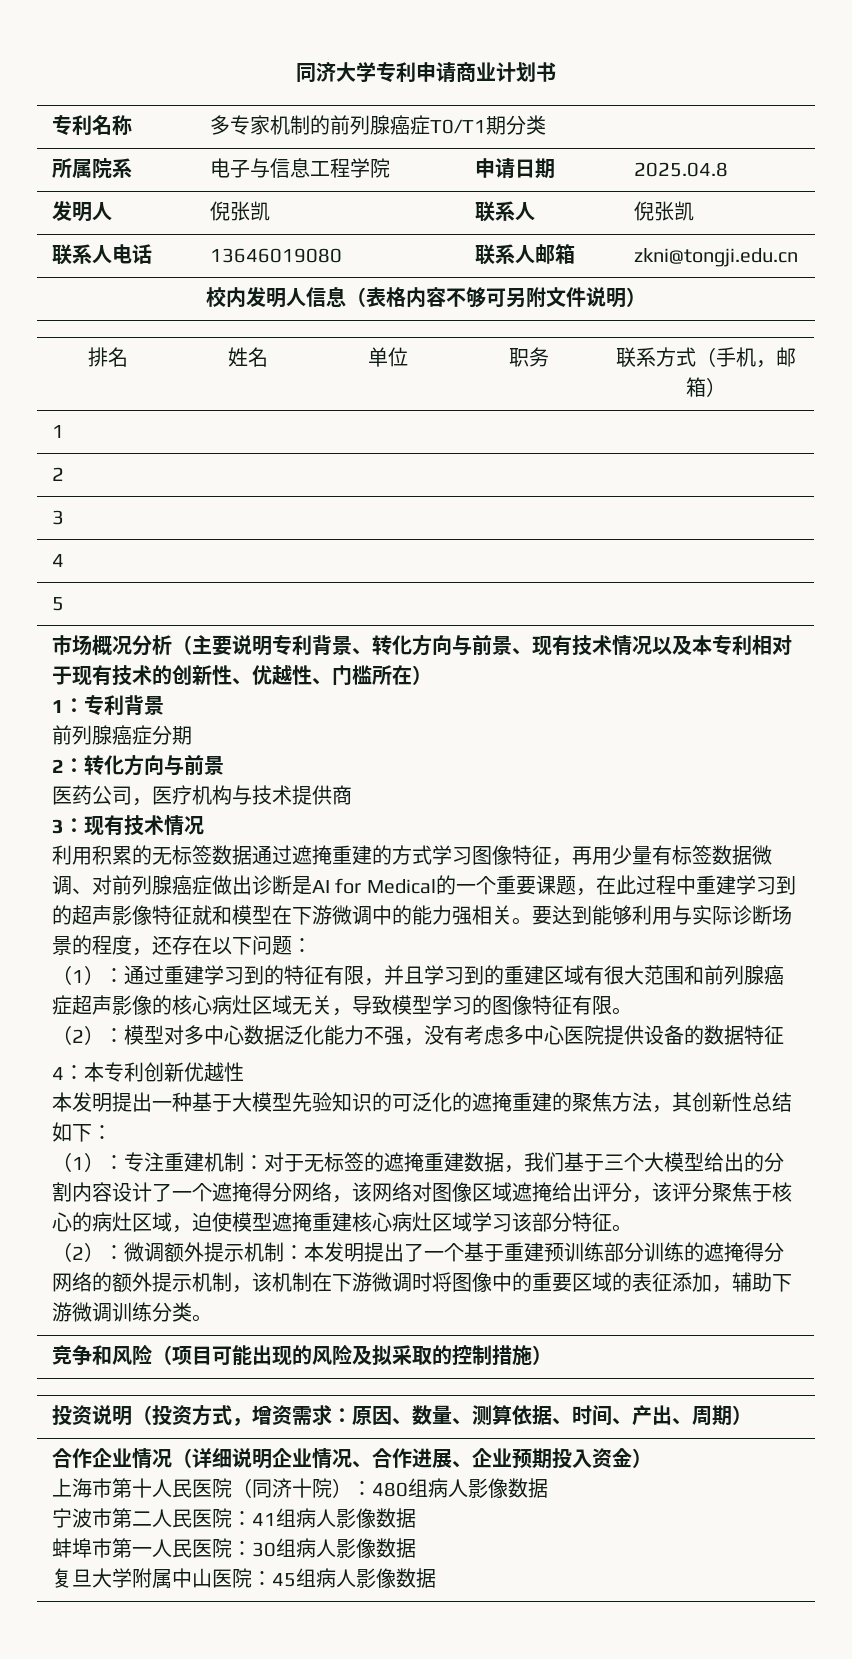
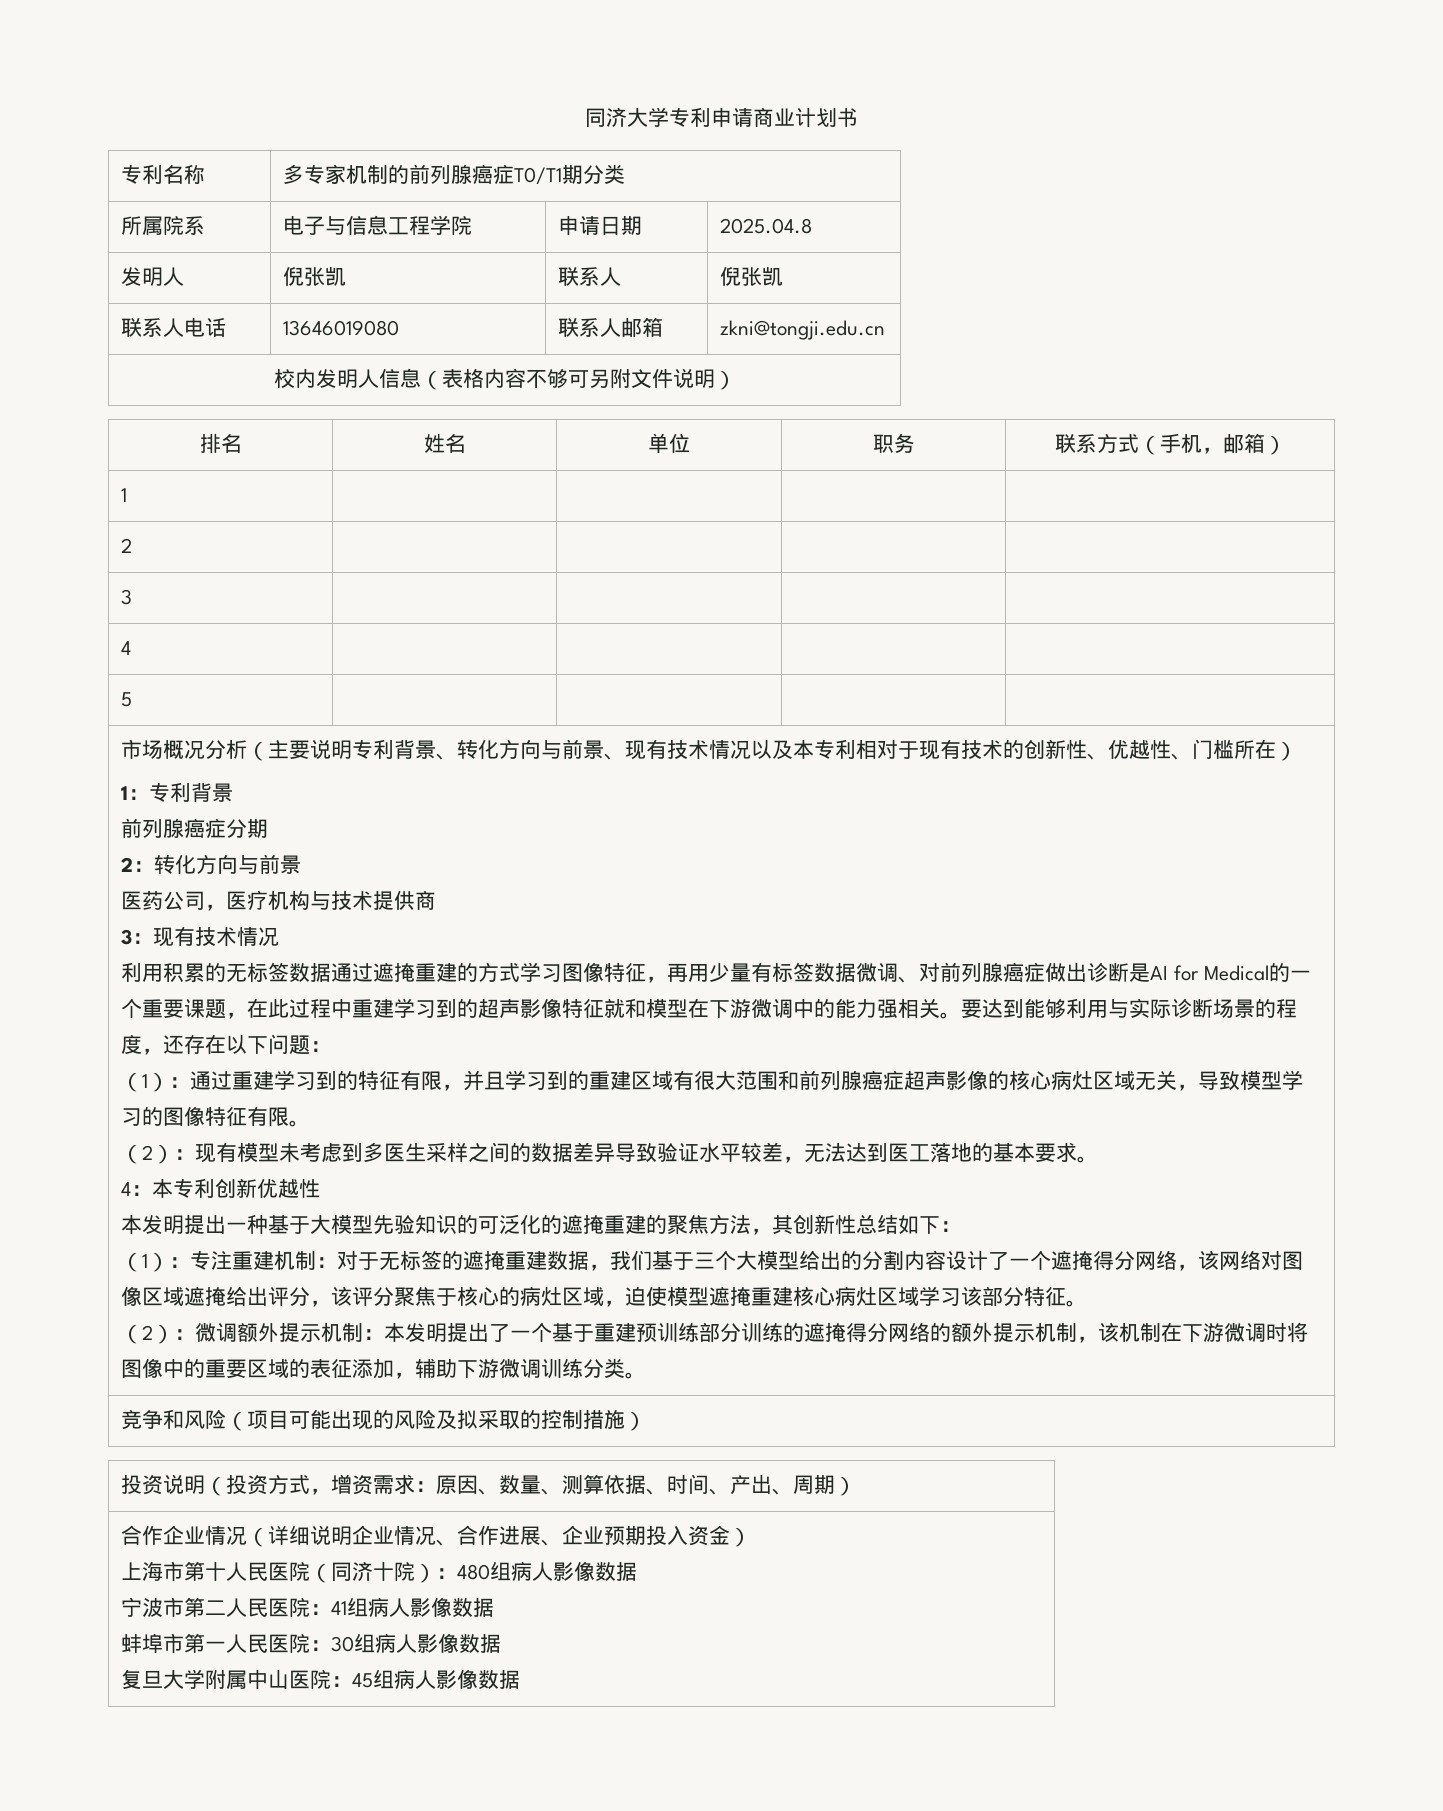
[123,1025,784,1046] 模型对多中心数据泛化能力不强，没有考虑多中心医院提供设备的数据特征 -> [195,1142,1099,1163] 现有模型未考虑到多医生采样之间的数据差异导致验证水平较差，无法达到医工落地的基本要求。

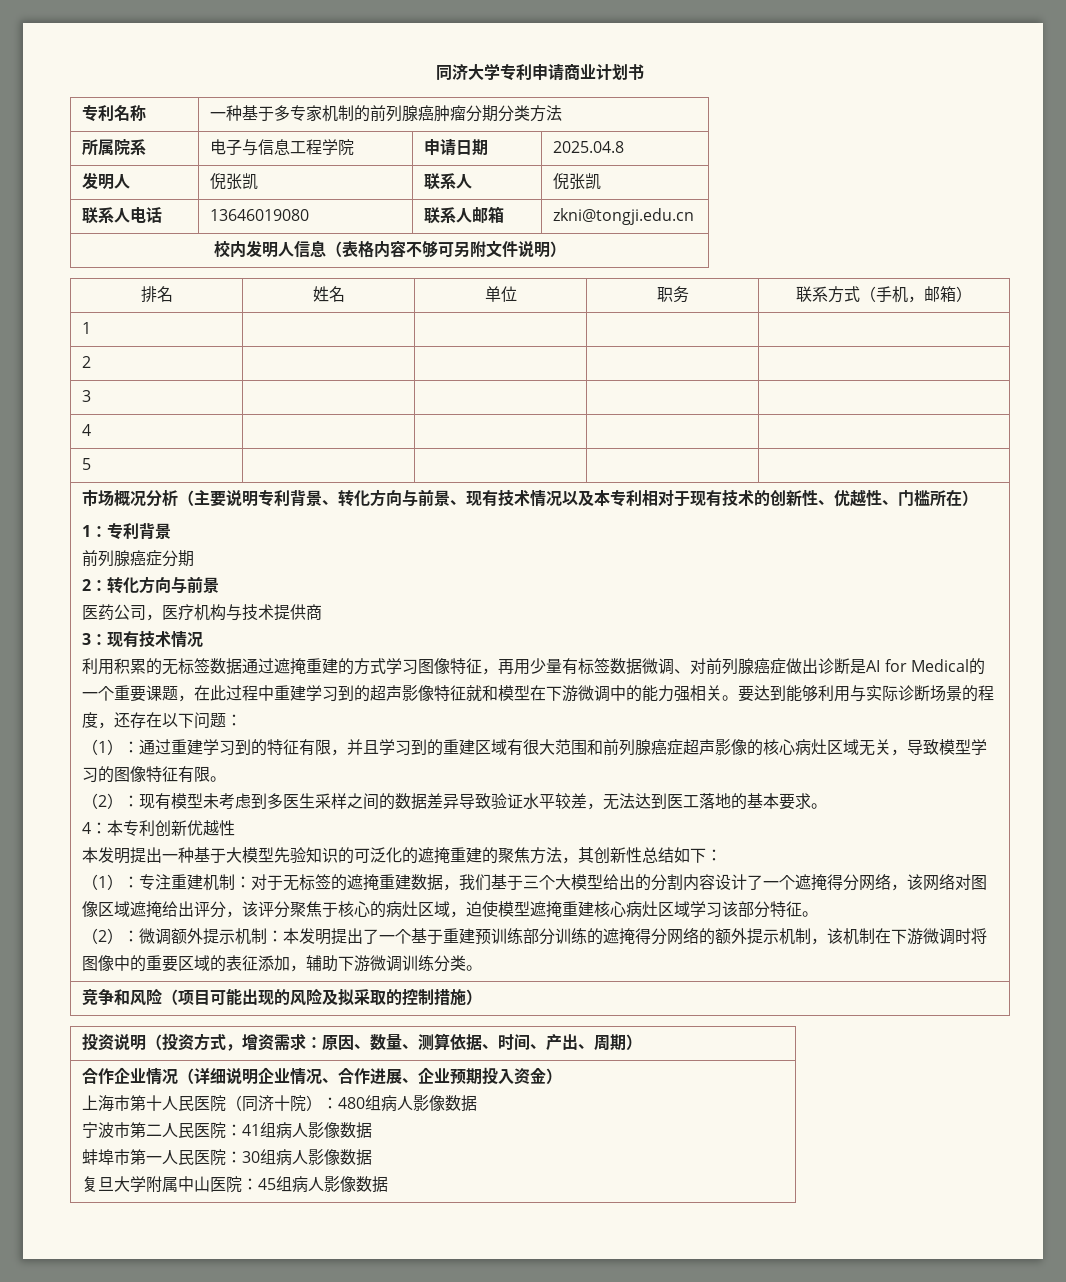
(206, 174) none -> [210,105,275,121] 一种基于
[493,164,563,185] 症T0/T1 -> [434,105,483,122] 肿瘤分
(626, 174) none -> [530,105,563,122] 方法

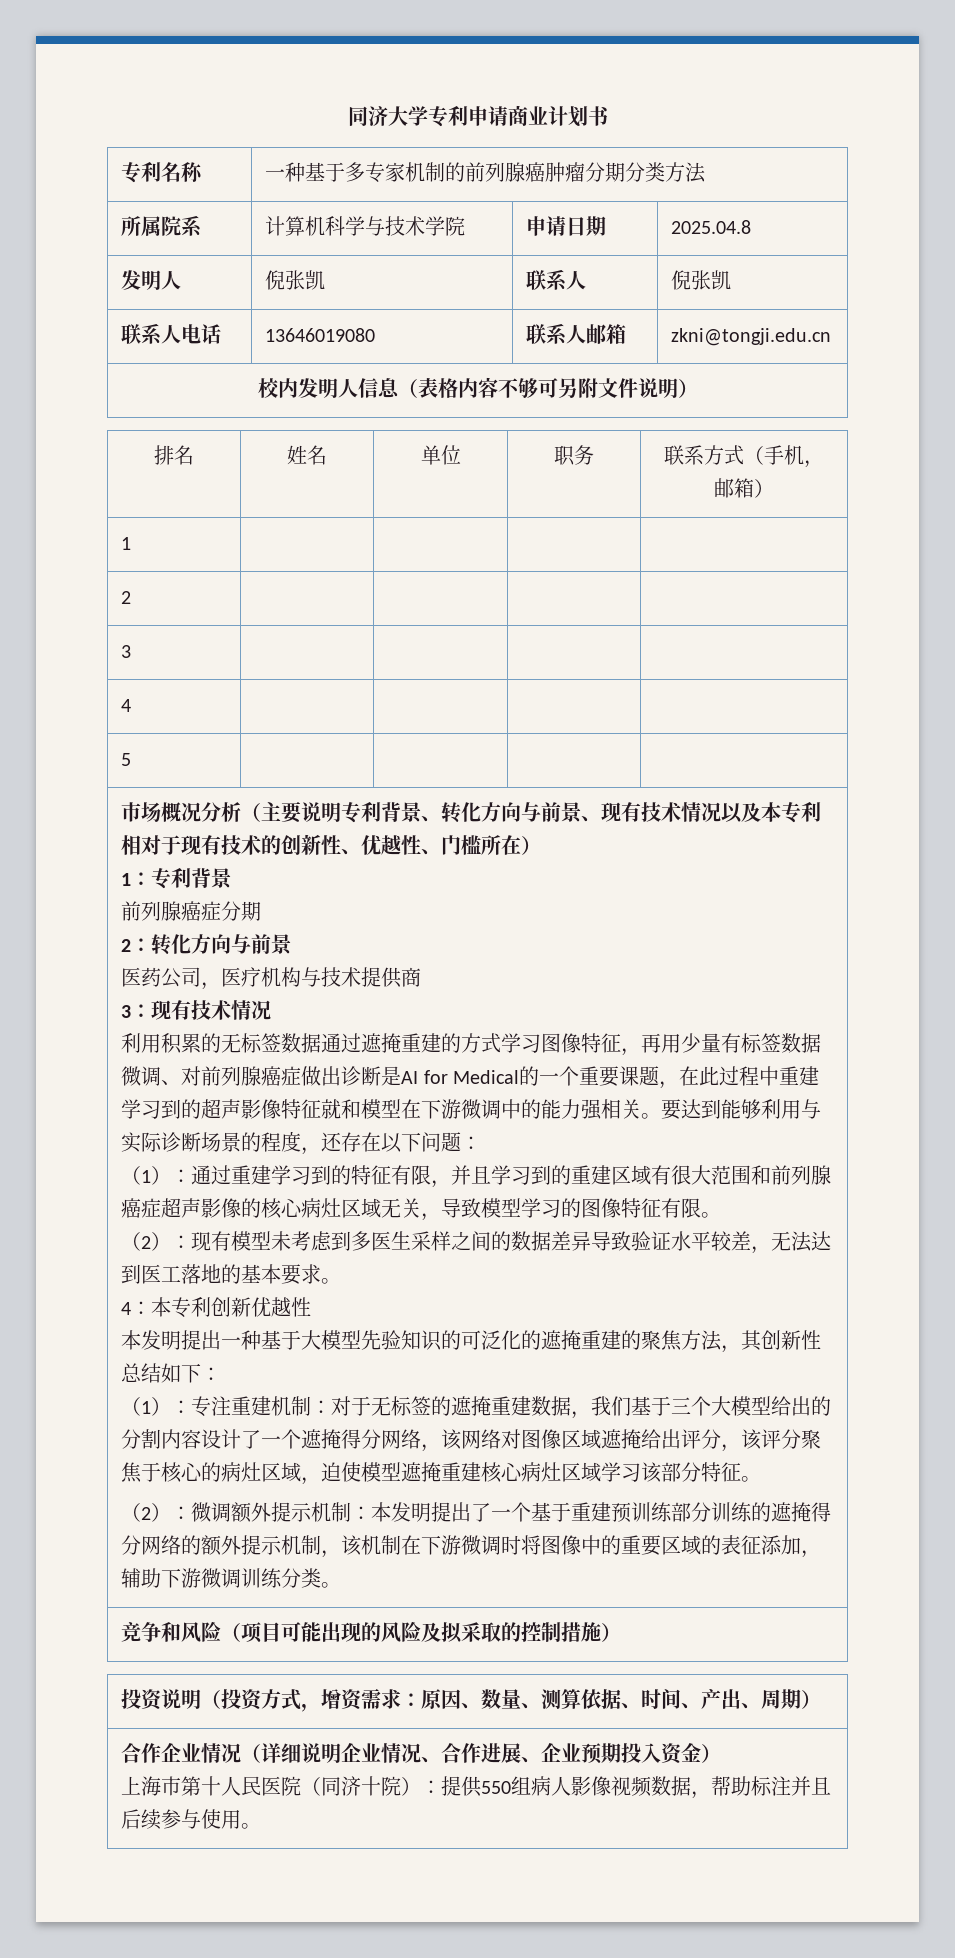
[210,139,323,156] 电子与信息工程 -> [265,216,426,236] 计算机科学与技术
[338,1095,478,1112] [82,1122,373,1139] [82,1149,373,1166] [82,1176,389,1193] 480组病人影像数据 // 宁波市第二人民医院：41组病人影像数据 // 蚌埠市第一人民医院：30组病人影像数据 // 复旦大学附属中山医院：45组病人影像数据 -> [441,1776,832,1799] [121,1809,262,1830] 提供550组病人影像视频数据，帮助标注并且后续参与使用。

